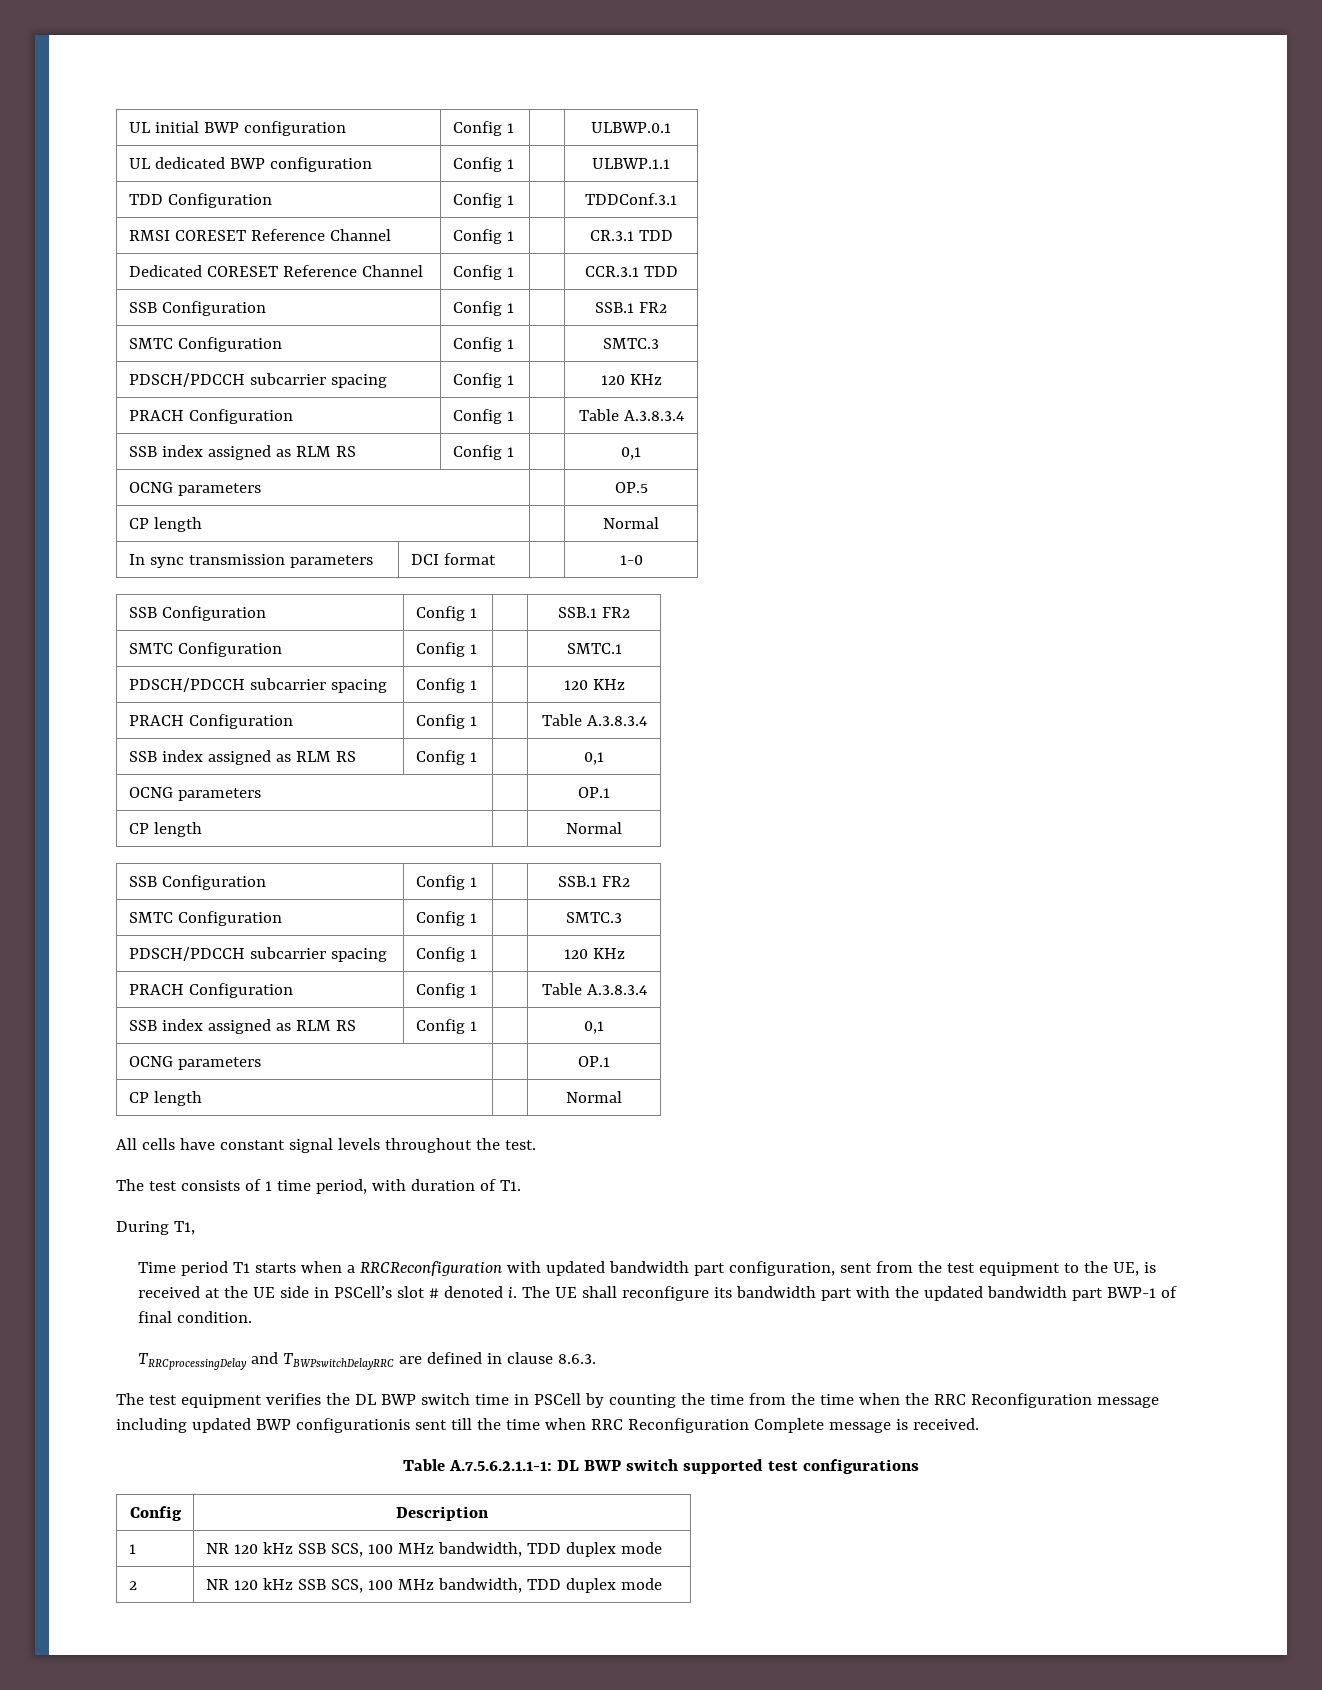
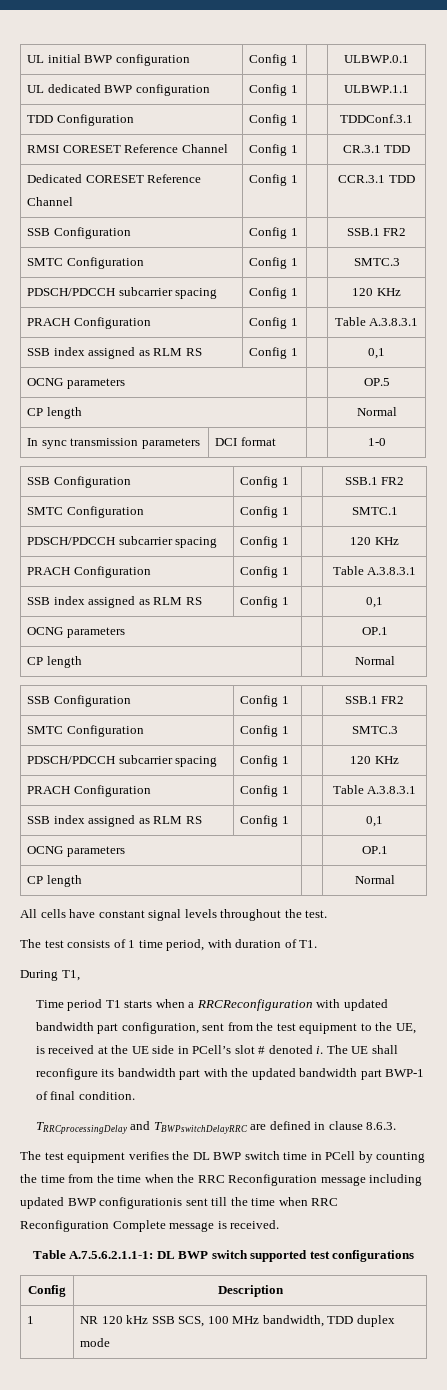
[623,410,684,421] A.3.8.3.4 -> [369,318,419,326] A.3.8.3.1
[586,715,647,726] A.3.8.3.4 -> [367,567,417,575] A.3.8.3.1
[586,984,647,995] A.3.8.3.4 -> [367,786,417,794] A.3.8.3.1
[333,1286,392,1298] PSCell’s -> [192,1045,232,1054] PCell’s
[533,1393,581,1405] PSCell -> [325,1151,356,1160] PCell
[128,1581,137,1590] [205,1578,662,1593] // 2 | NR 120 kHz SSB SCS, 100 MHz bandwidth, TDD duplex mode -> (111, 1342) none

